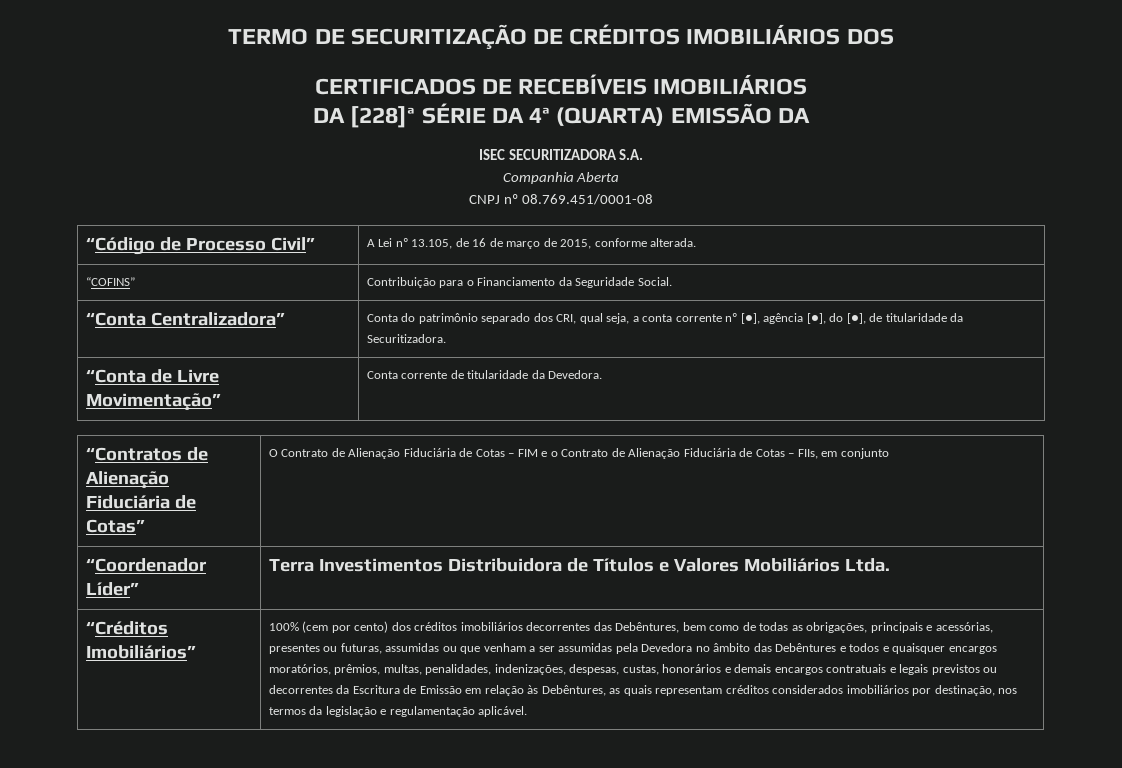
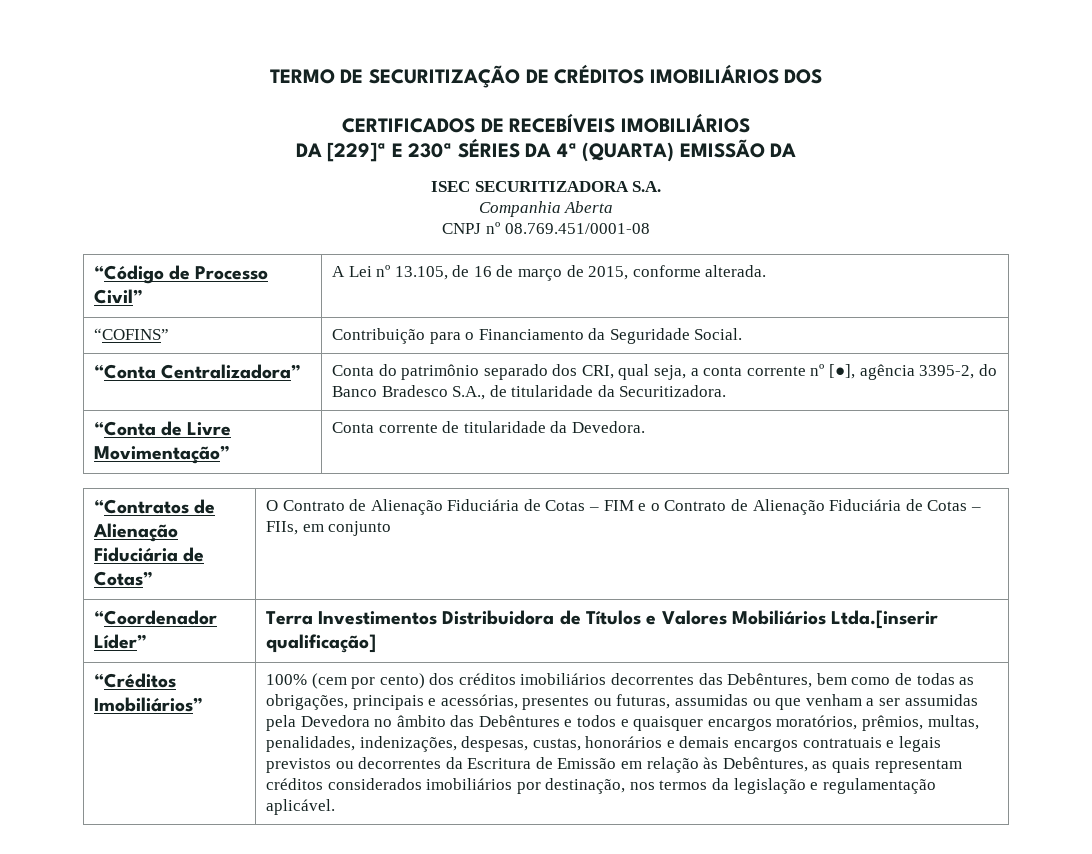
[350,103,486,128] [228]ª SÉRIE -> [327,138,520,162] [229]ª E 230ª SÉRIES
[806,313,866,324] [●], do [●], -> [919,364,997,379] [331,385,486,400] 3395-2, do Banco Bradesco S.A.,
[844,558,890,572] Ltda. -> [831,610,939,629] [265,634,376,653] Ltda.[inserir qualificação]

